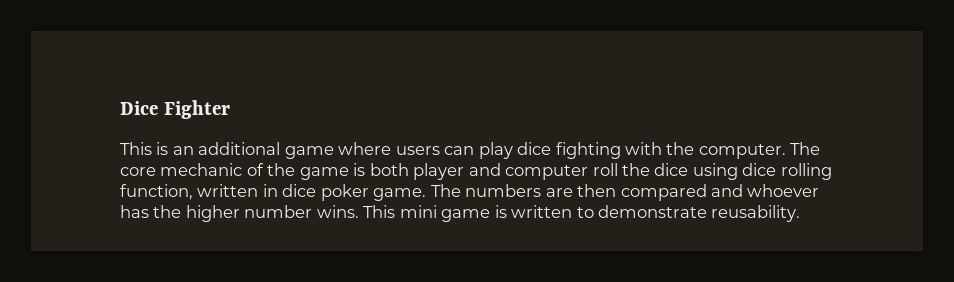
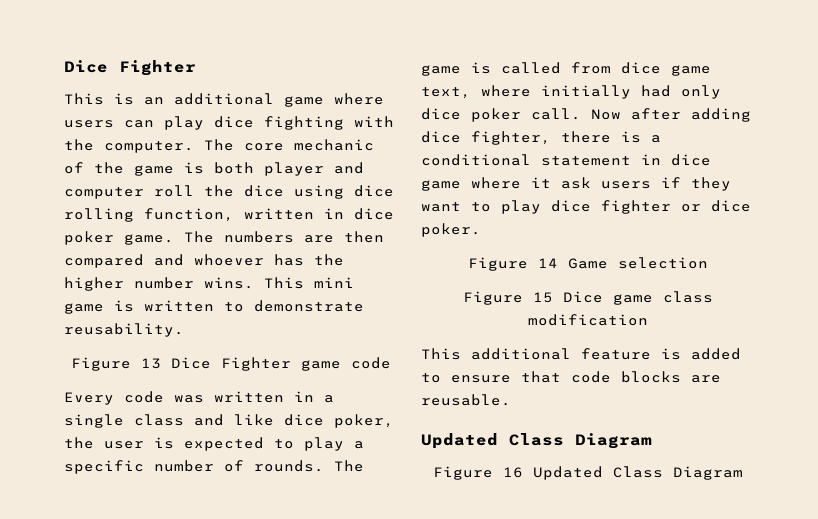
(801, 213) none -> [70,357,391,371] [64,391,334,405] [64,414,394,428] [64,437,364,451] [64,460,364,474] [421,62,711,76] [421,85,721,99] [421,108,751,122] [421,131,661,145] [421,154,711,166] [421,177,731,191] [421,200,751,214] [421,223,481,237] [467,257,708,271] [462,291,713,305] [527,314,648,326] [421,348,741,360] [421,371,721,383] [421,394,511,406] [421,433,652,449] [432,466,743,480] // Figure 13 Dice Fighter game code // Every code was written in a single class and like dice poker, the user is expected to play a specific number of rounds. The game is called from dice game text, where initially had only dice poker call. Now after adding dice fighter, there is a conditional statement in dice game where it ask users if they want to play dice fighter or dice poker. // Figure 14 Game selection // Figure 15 Dice game class modification // This additional feature is added to ensure that code blocks are reusable. // Updated Class Diagram // Figure 16 Updated Class Diagram

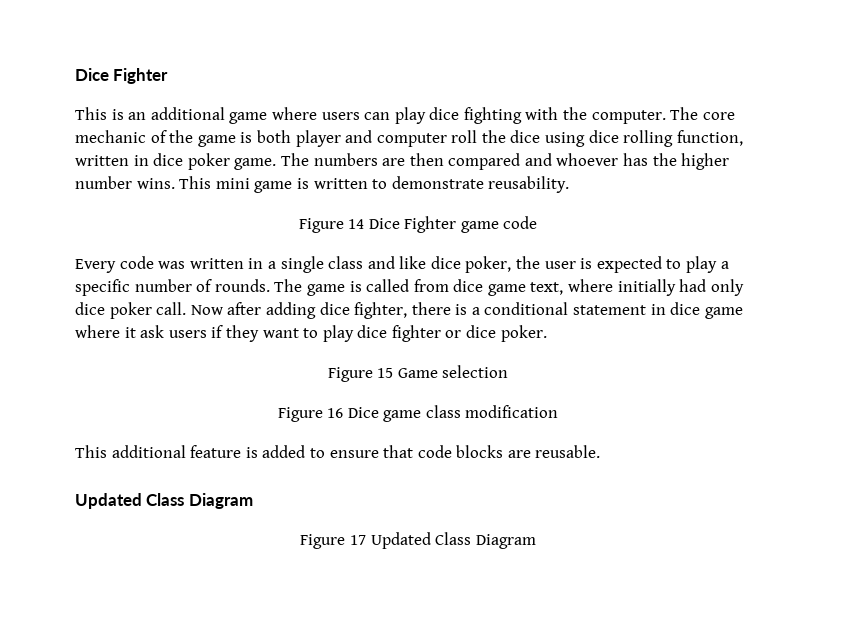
[140,358,161,369] 13 -> [348,219,365,229] 14
[537,258,558,268] 14 -> [377,368,394,378] 15
[532,292,553,303] 15 -> [327,408,344,418] 16
[502,467,523,478] 16 -> [349,535,366,545] 17

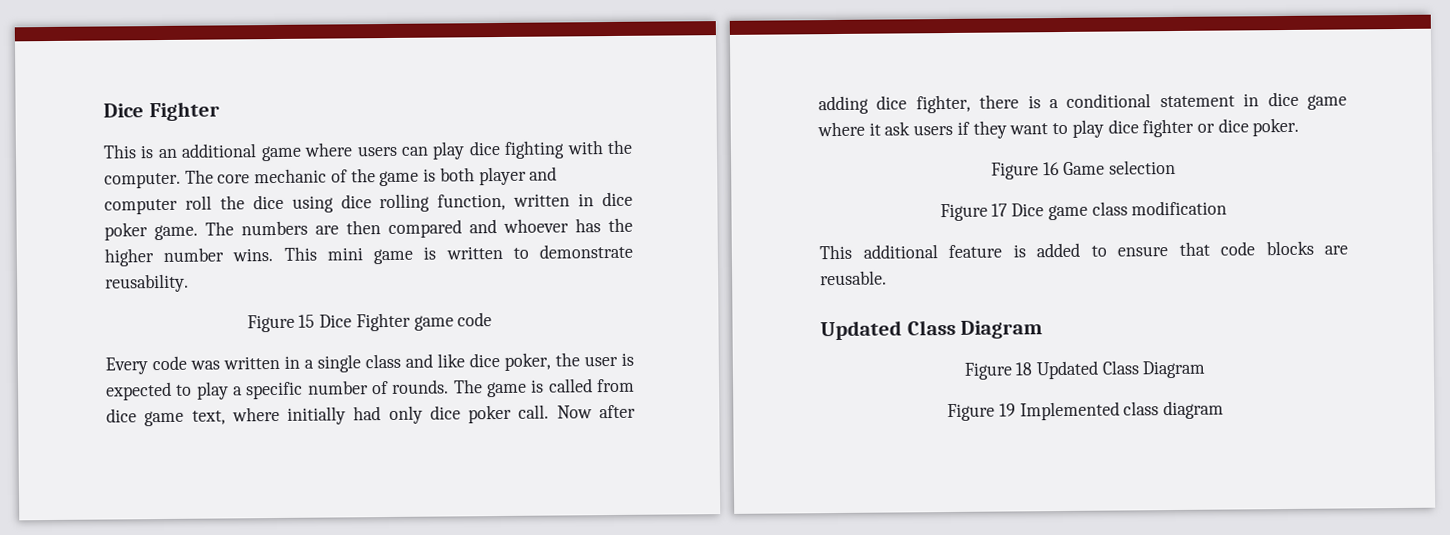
[348,219,365,229] 14 -> [298,314,316,328] 15
[377,368,394,378] 15 -> [1043,162,1061,176] 16
[327,408,344,418] 16 -> [991,203,1009,217] 17
[349,532,536,549] 17 Updated Class Diagram -> [1015,360,1207,380] [947,400,1224,422] 18 Updated Class Diagram // Figure 19 Implemented class diagram

